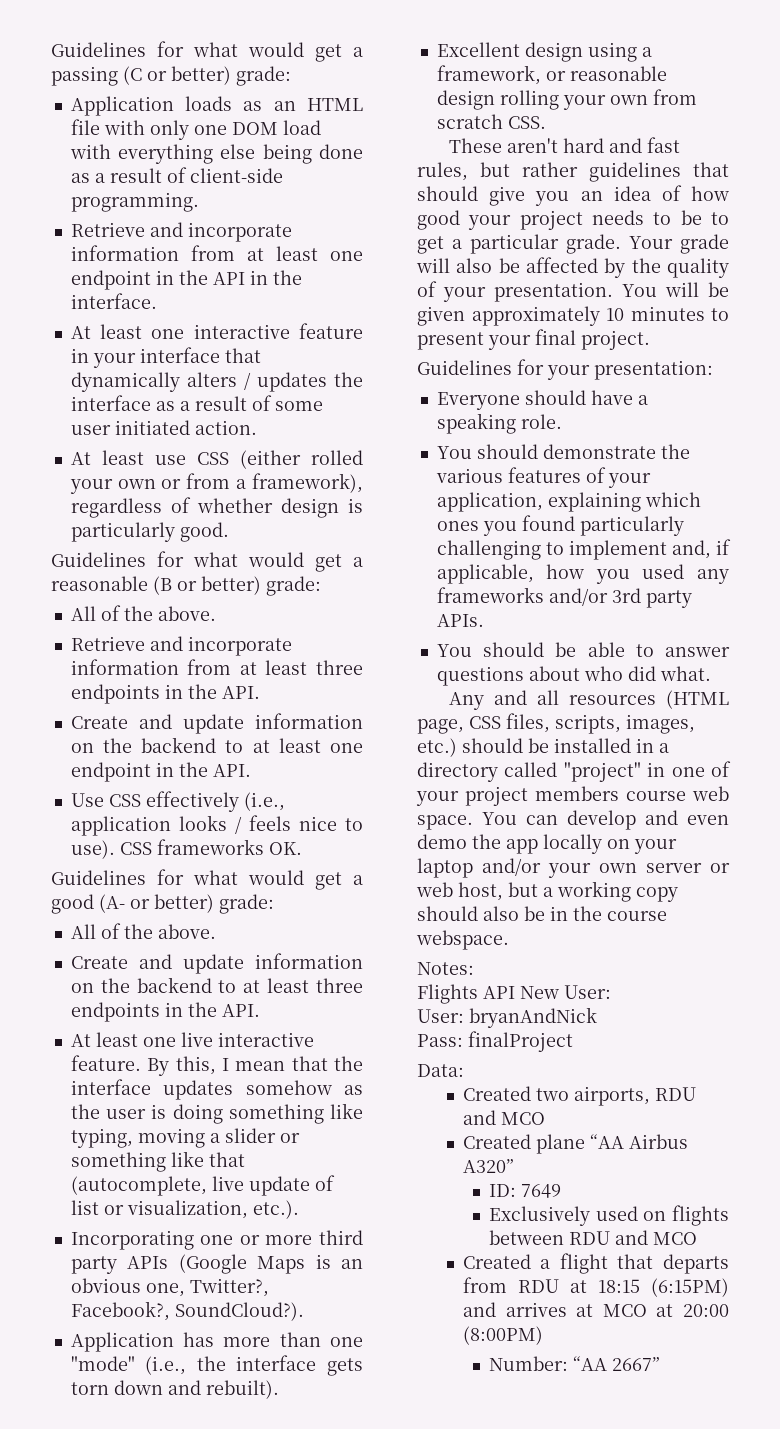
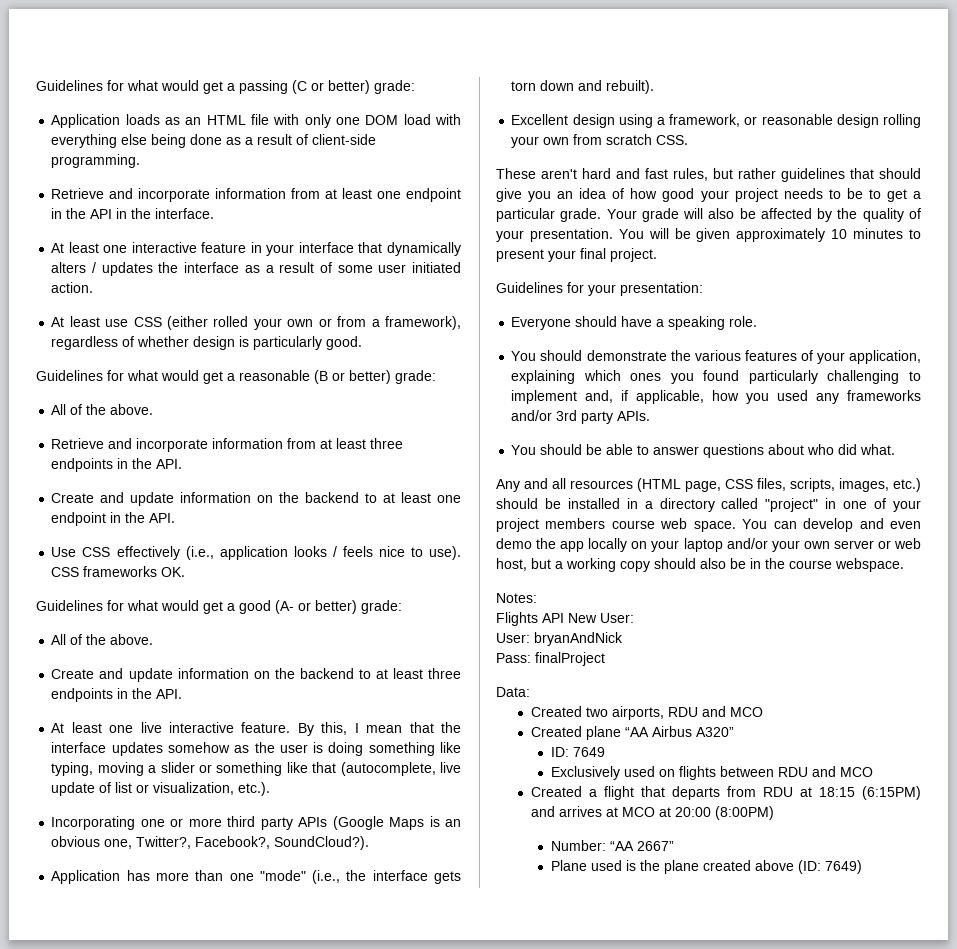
(661, 1364) none -> [550,860,862,874] // Plane used is the plane created above (ID: 7649)

